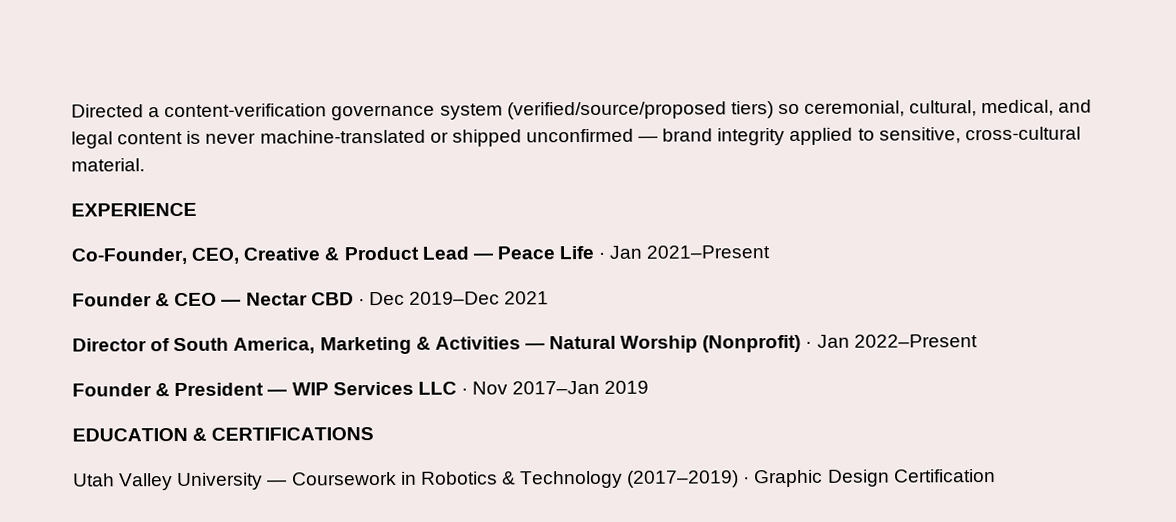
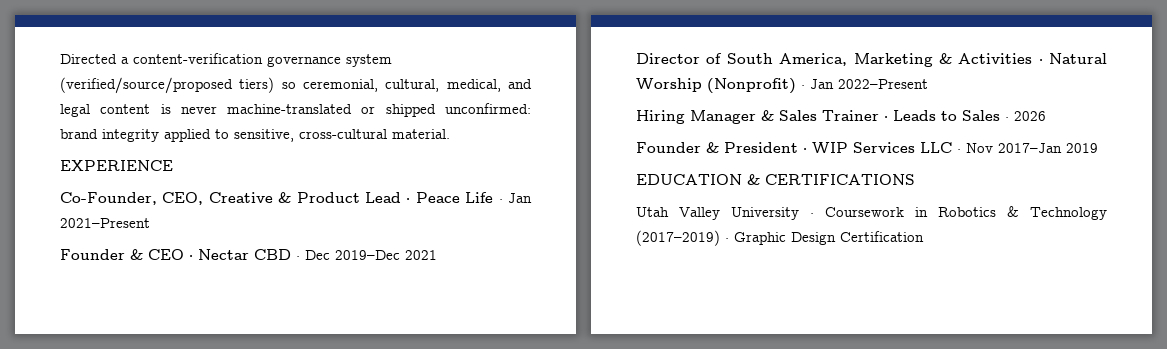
[525,128,659,143] unconfirmed — -> [444,103,531,114] unconfirmed:
[472,253,493,260] — -> [406,198,411,203] ·
[221,299,242,306] — -> [189,255,193,260] ·
[524,343,545,350] — -> [1038,59,1043,64] ·
(978, 341) none -> [636,110,1046,124] // Hiring Manager & Sales Trainer · Leads to Sales · 2026
[267,389,288,396] — -> [803,148,807,153] ·
[267,479,288,486] — -> [810,213,814,217] ·

